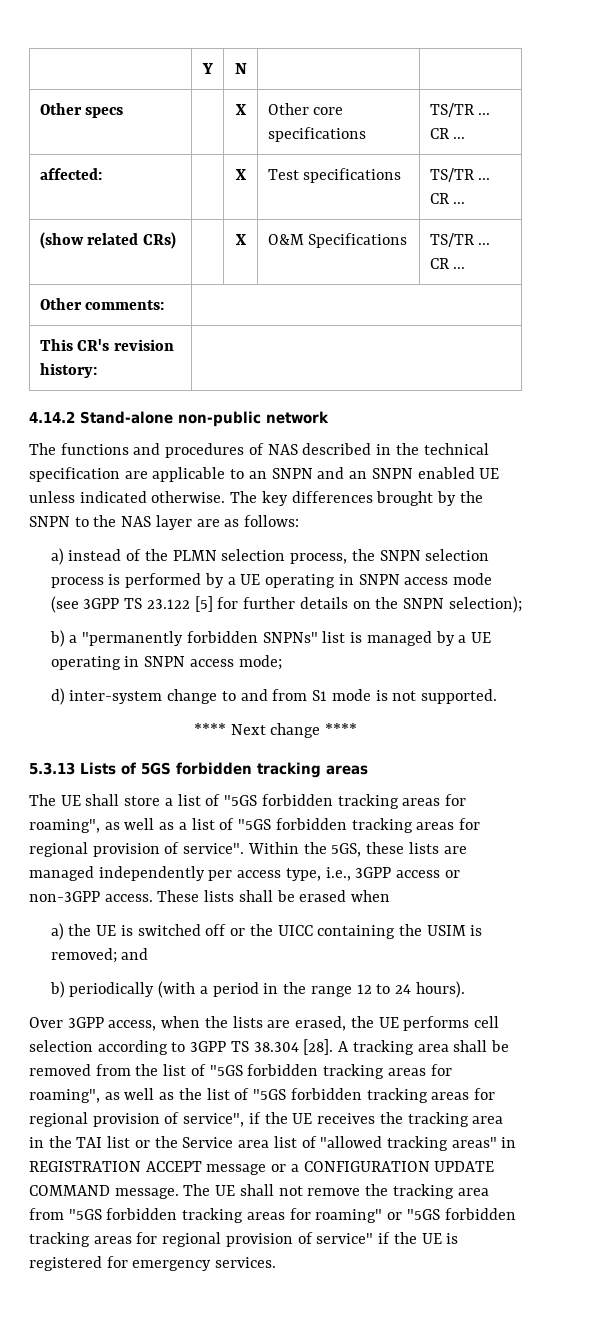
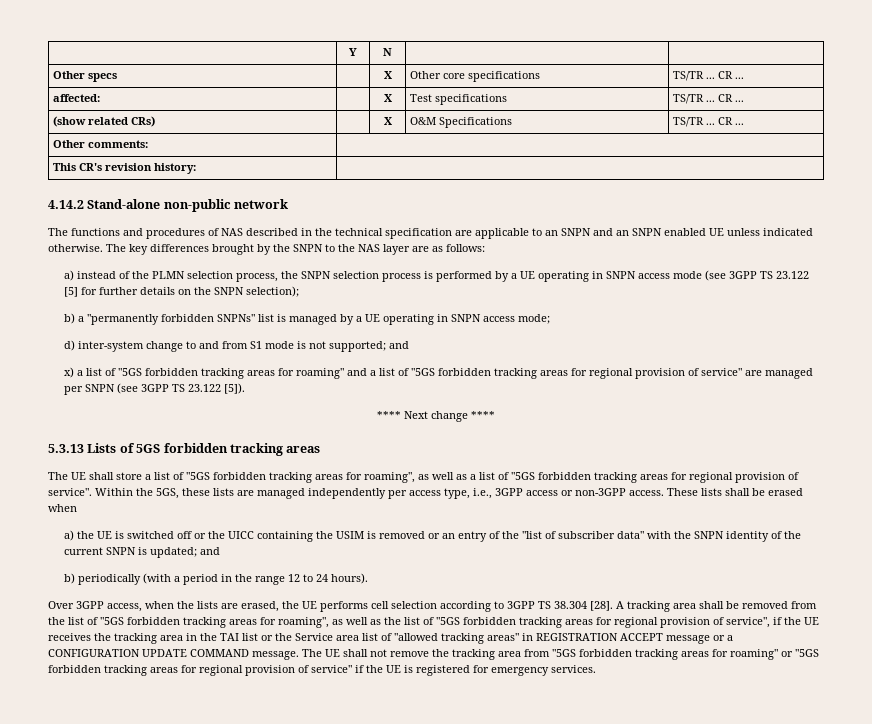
[420,689,497,704] supported. -> [328,341,409,352] [63,367,813,379] [63,383,245,395] supported; and // x) a list of "5GS forbidden tracking areas for roaming" and a list of "5GS forbidden tracking areas for regional provision of service" are managed per SNPN (see 3GPP TS 23.122 [5]).
[50,948,117,963] removed; -> [378,531,801,542] [63,547,197,558] removed or an entry of the "list of subscriber data" with the SNPN identity of the current SNPN is updated;

